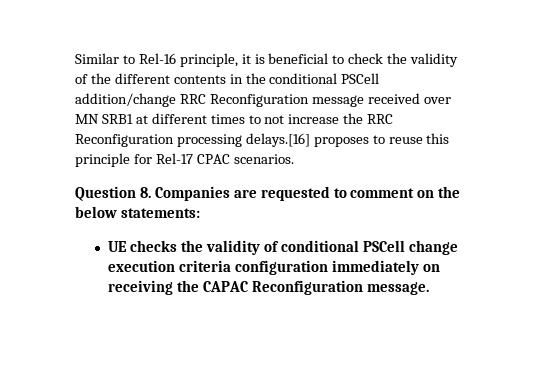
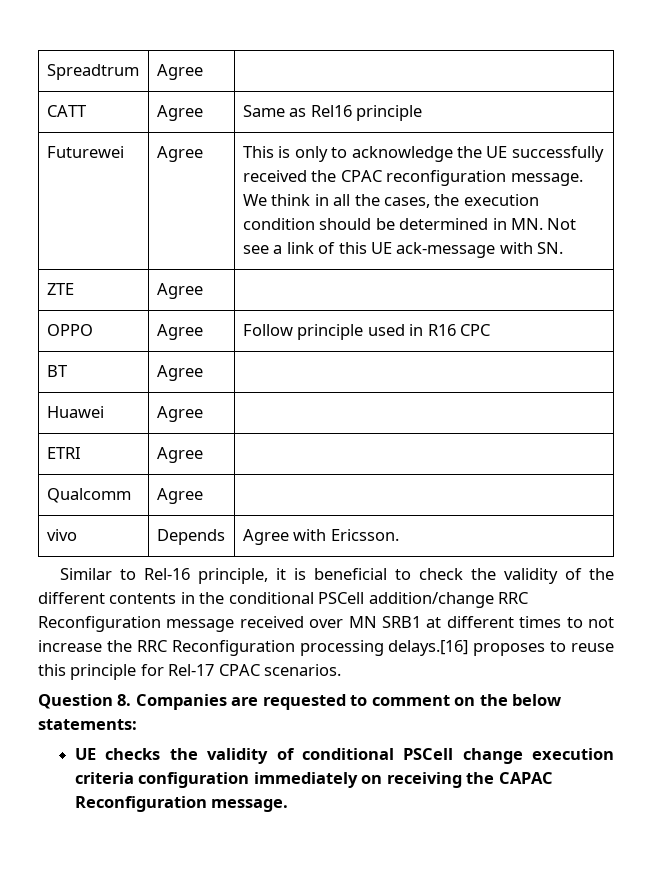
(75, 58) none -> [46,64,139,80] [156,64,203,80] [46,105,86,117] [156,105,203,121] [242,105,423,121] [46,146,124,158] [156,146,203,162] [242,146,604,162] [242,170,583,186] [242,194,539,208] [242,218,577,230] [242,242,564,258] [46,283,74,295] [156,283,203,299] [46,324,93,336] [156,324,203,340] [242,324,491,340] [46,365,67,377] [156,365,203,381] [46,406,104,418] [156,406,203,422] [46,447,81,459] [156,447,203,463] [46,488,131,503] [156,488,203,504] [46,529,77,541] [156,529,225,545] [242,529,399,545] Spreadtrum | Agree | // CATT | Agree | Same as Rel16 principle // Futurewei | Agree | This is only to acknowledge the UE successfully received the CPAC reconfiguration message. We think in all the cases, the execution condition should be determined in MN. Not see a link of this UE ack-message with SN. // ZTE | Agree | // OPPO | Agree | Follow principle used in R16 CPC // BT | Agree | // Huawei | Agree | // ETRI | Agree | // Qualcomm | Agree | // vivo | Depends | Agree with Ericsson. //

